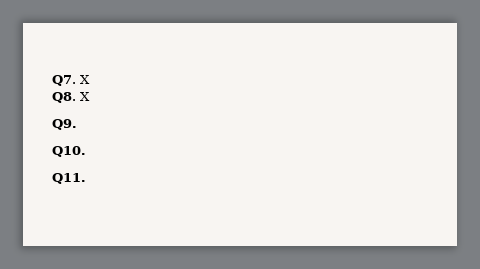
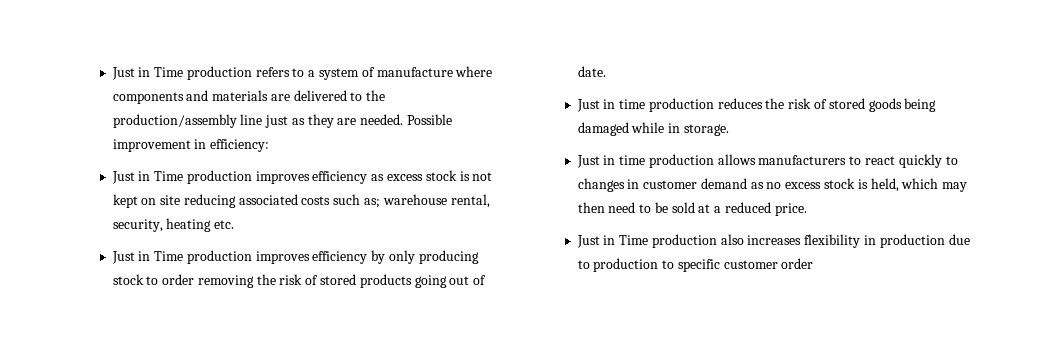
[52,75,90,86] [52,92,90,103] [52,119,77,130] [52,146,86,157] [52,173,86,184] Q7. X // Q8. X // Q9. // Q10. // Q11. -> [111,66,493,80] [112,90,386,104] [112,114,453,128] [112,139,270,152] [111,170,493,184] [112,194,490,208] [112,218,235,232] [111,250,479,264] [112,274,487,288] [577,66,606,77] [576,98,937,112] [577,122,729,136] [576,154,958,168] [577,178,968,192] [577,202,807,216] [576,234,970,248] [577,258,814,272] Just in Time production refers to a system of manufacture where components and materials are delivered to the production/assembly line just as they are needed. Possible improvement in efficiency: // Just in Time production improves efficiency as excess stock is not kept on site reducing associated costs such as; warehouse rental, security, heating etc. // Just in Time production improves efficiency by only producing stock to order removing the risk of stored products going out of date. // Just in time production reduces the risk of stored goods being damaged while in storage. // Just in time production allows manufacturers to react quickly to changes in customer demand as no excess stock is held, which may then need to be sold at a reduced price. // Just in Time production also increases flexibility in production due to production to specific customer order

